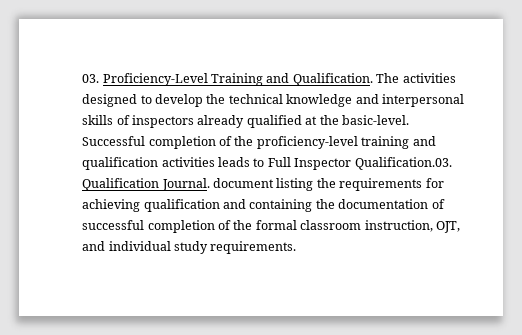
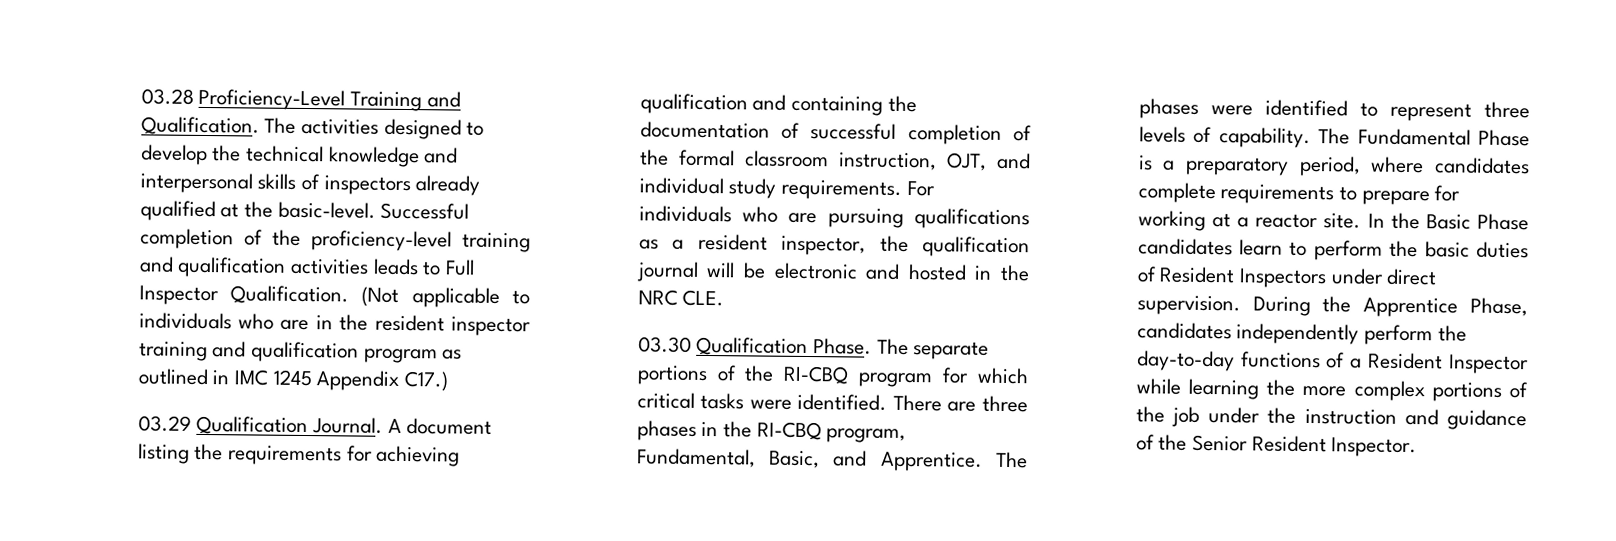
[82,74,100,83] 03. -> [140,88,194,105] 03.28
[354,157,452,170] Qualification.03. -> [230,285,530,308] [138,312,531,337] [138,341,463,364] [137,368,449,392] [137,415,192,432] Qualification. (Not applicable to individuals who are in the resident inspector training and qualification program as outlined in IMC 1245 Appendix C17.) // 03.29
(210, 184) none -> [387,418,402,433] A
(297, 247) none -> [906,180,935,197] [638,205,1030,230] [638,233,1030,258] [635,261,1030,282] [637,289,725,307] [637,336,990,360] [636,365,1029,388] [636,392,1028,413] [636,420,907,443] [636,448,1028,472] [1138,98,1530,122] [1138,126,1530,148] [1138,155,1530,177] [1137,182,1461,206] [1137,210,1529,231] [1137,238,1529,261] [1136,266,1438,289] [1136,295,1528,318] [1136,322,1467,346] [1136,350,1529,375] [1135,378,1528,402] [1135,406,1527,431] [1135,434,1418,458] For individuals who are pursuing qualifications as a resident inspector, the qualification journal will be electronic and hosted in the NRC CLE. // 03.30 Qualification Phase. The separate portions of the RI-CBQ program for which critical tasks were identified. There are three phases in the RI-CBQ program, Fundamental, Basic, and Apprentice. The phases were identified to represent three levels of capability. The Fundamental Phase is a preparatory period, where candidates complete requirements to prepare for working at a reactor site. In the Basic Phase candidates learn to perform the basic duties of Resident Inspectors under direct supervision. During the Apprentice Phase, candidates independently perform the day-to-day functions of a Resident Inspector while learning the more complex portions of the job under the instruction and guidance of the Senior Resident Inspector.

